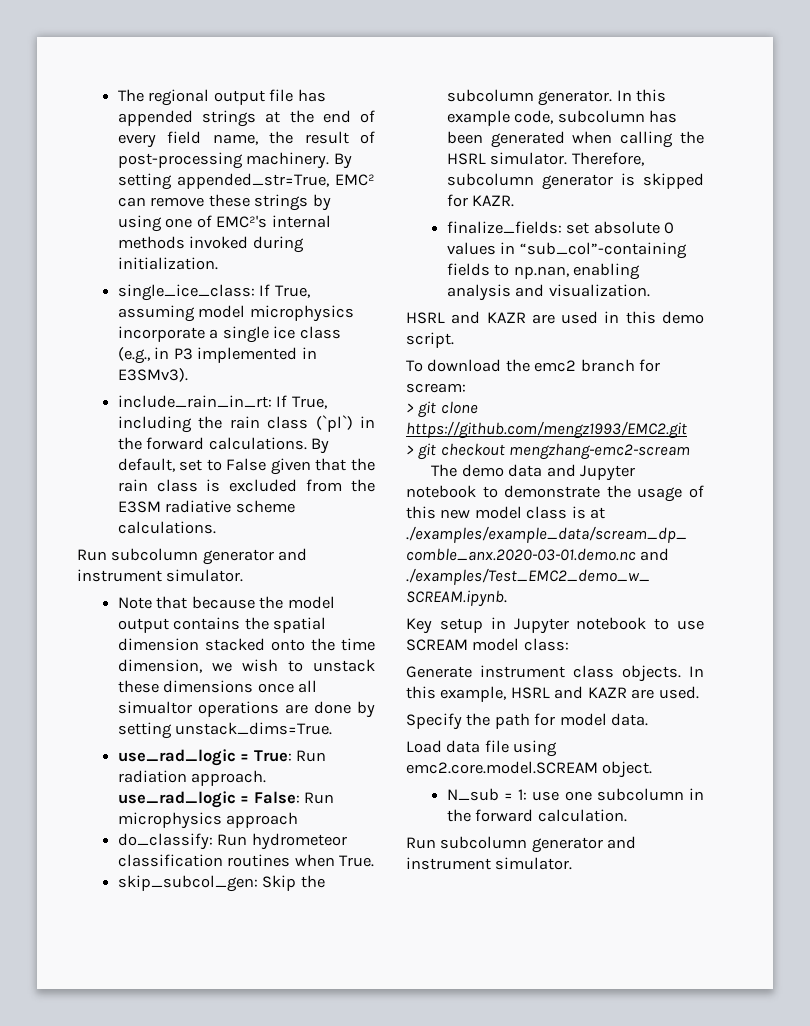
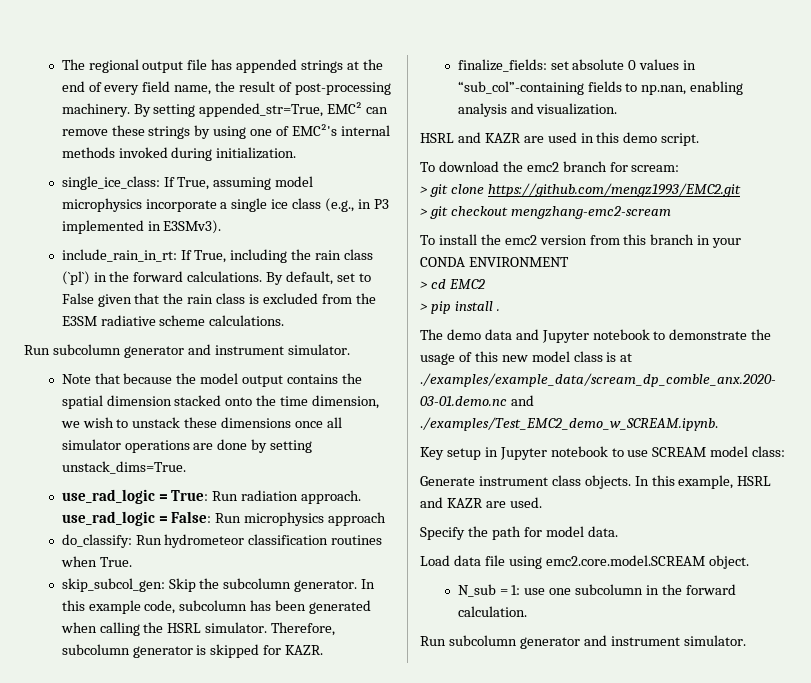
[117,701,192,714] simualtor -> [61,439,121,450] simulator
(691, 451) none -> [420,234,742,248] [420,257,569,267] [420,279,485,289] [420,301,500,314] // To install the emc2 version from this branch in your CONDA ENVIRONMENT // > cd EMC2 // > pip install .

